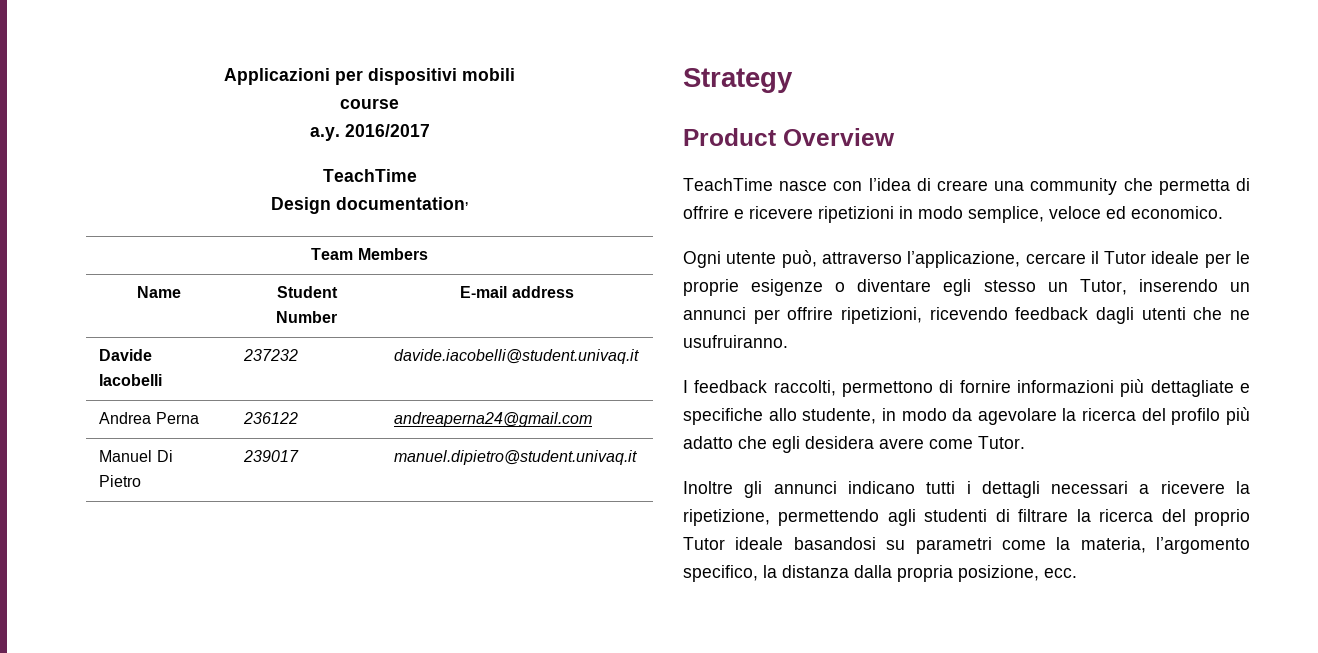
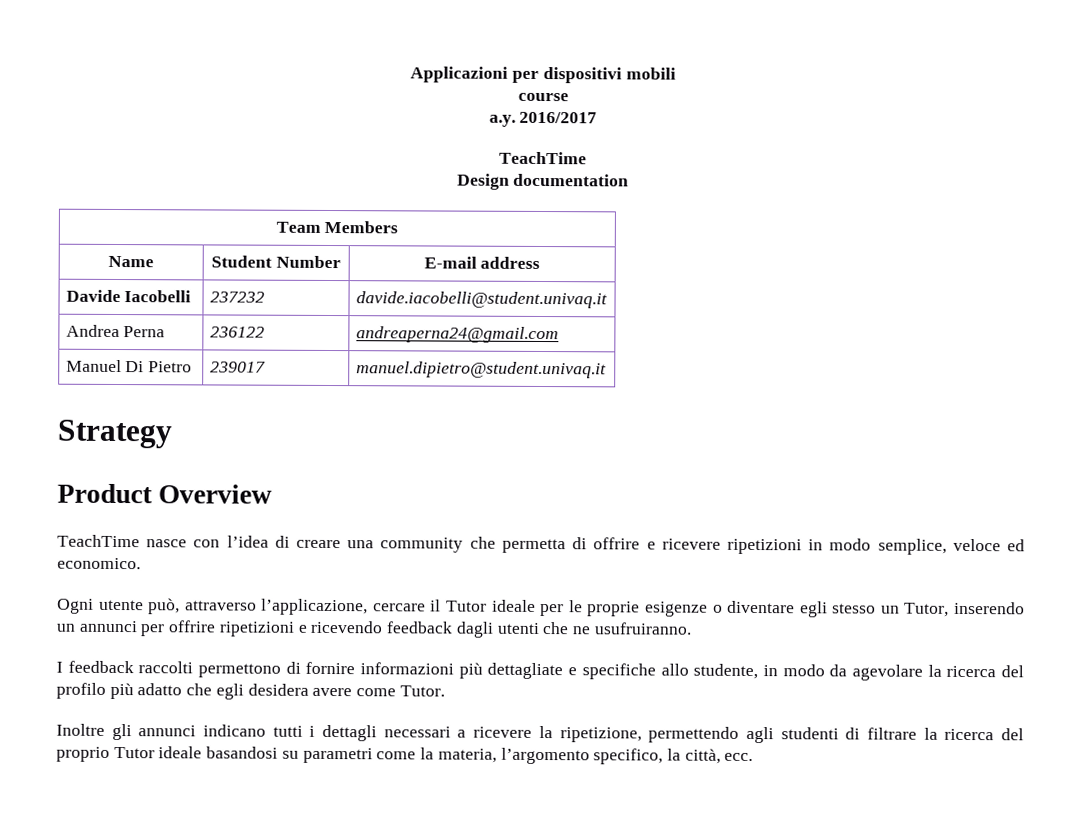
[336,197,468,210] documentation, -> [513,173,630,187] documentation
[841,307,922,324] ripetizioni, -> [218,621,308,637] ripetizioni e
[773,380,836,396] raccolti, -> [138,661,194,674] raccolti
[782,565,1039,582] distanza dalla propria posizione, -> [684,748,721,764] città,

